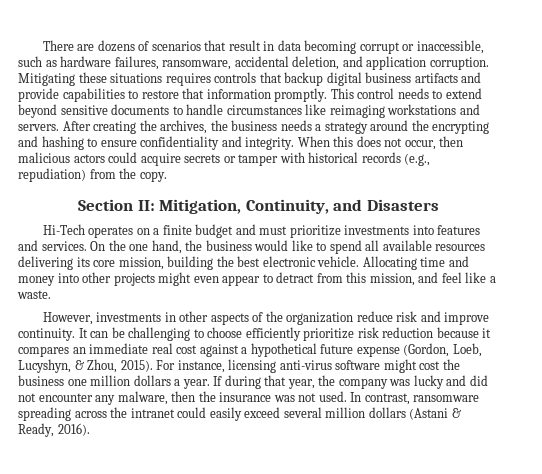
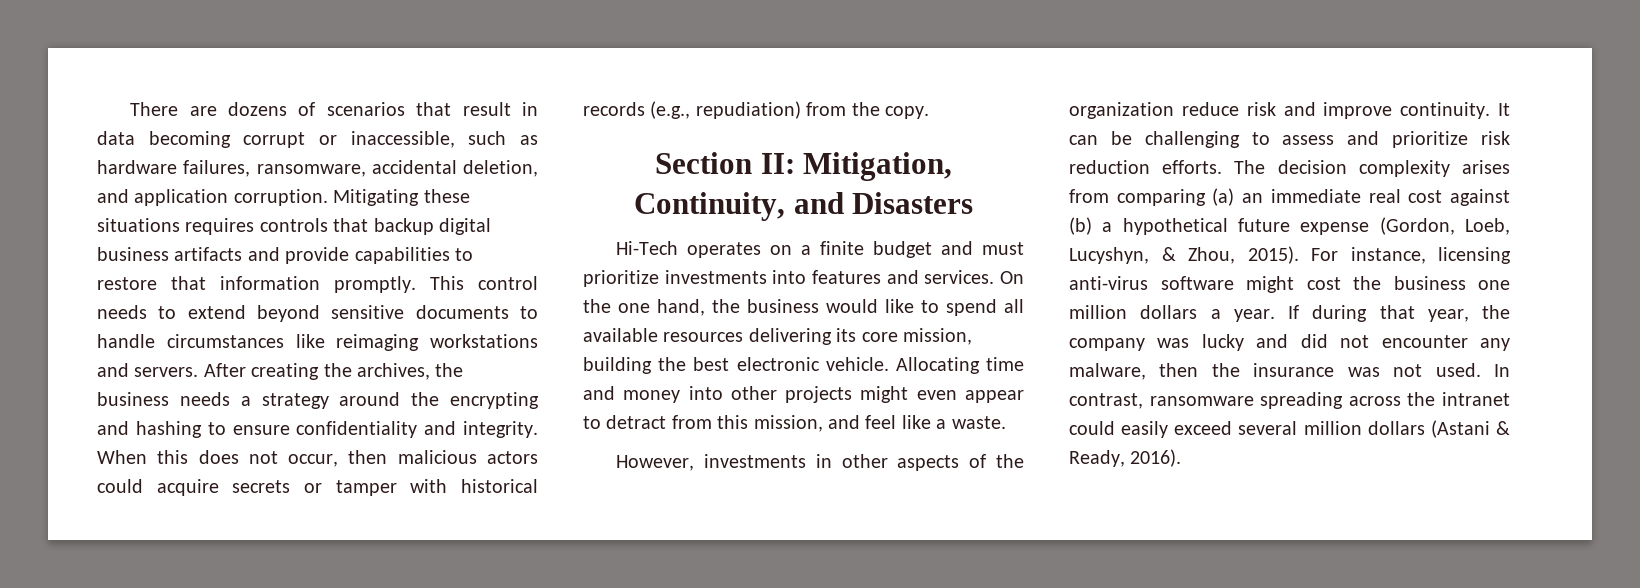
[207,327,301,341] choose efficiently -> [1282,131,1380,145] assess and
[436,327,492,338] [18,346,69,357] because it compares -> [1162,160,1510,177] [1069,188,1235,206] efforts. The decision complexity arises from comparing (a)
(239, 350) none -> [1069,217,1092,235] (b)

